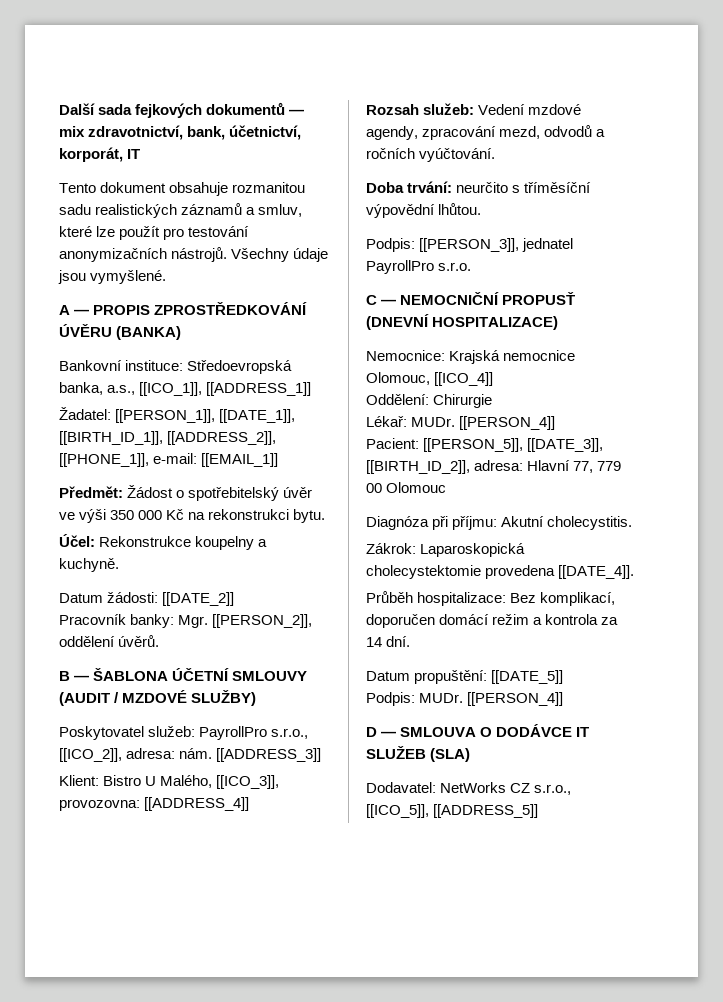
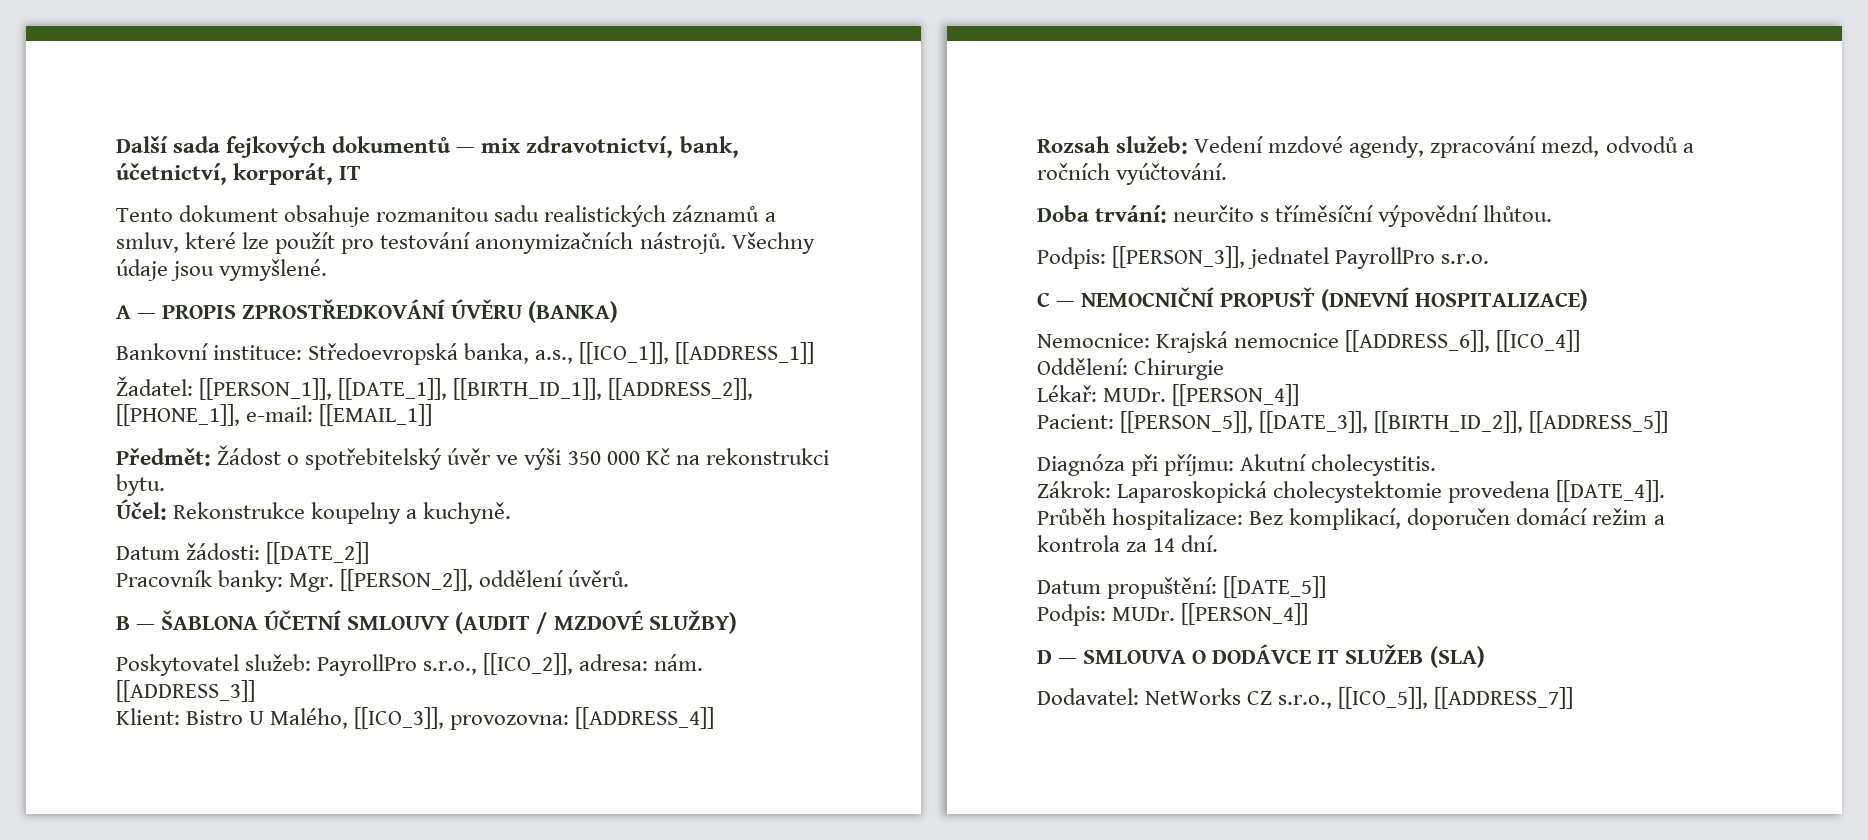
[366,372,430,385] Olomouc, -> [1345,330,1491,352] [[ADDRESS_6]],
[474,460,622,473] [366,482,447,493] adresa: Hlavní 77, 779 00 Olomouc -> [1529,411,1669,433] [[ADDRESS_5]]
[433,804,539,818] [[ADDRESS_5]] -> [1434,687,1574,709] [[ADDRESS_7]]

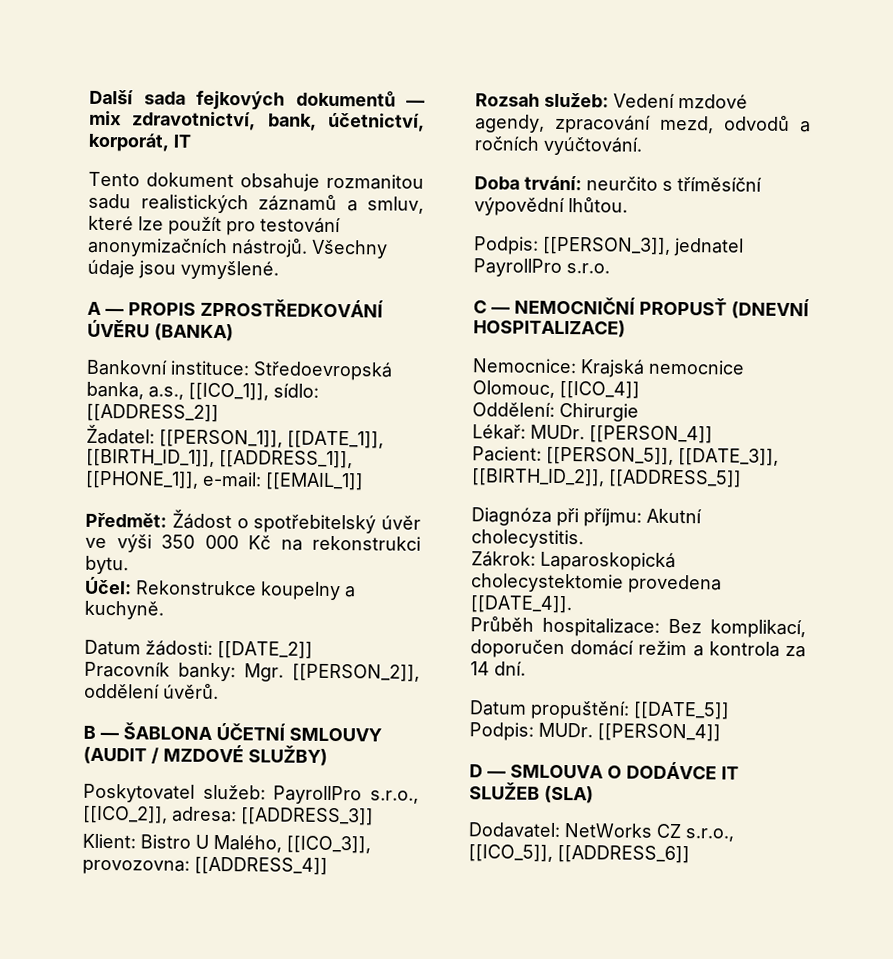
[675,342,815,364] [[ADDRESS_1]] -> [273,383,319,398] [86,403,219,423] sídlo: [[ADDRESS_2]]
[608,378,754,400] [[ADDRESS_2]], -> [219,450,353,469] [[ADDRESS_1]],
[654,654,704,671] nám. -> (237, 814) none
[1345,330,1491,352] [[ADDRESS_6]], -> [472,380,555,398] Olomouc,
[1434,687,1574,709] [[ADDRESS_7]] -> [557,844,690,864] [[ADDRESS_6]]

